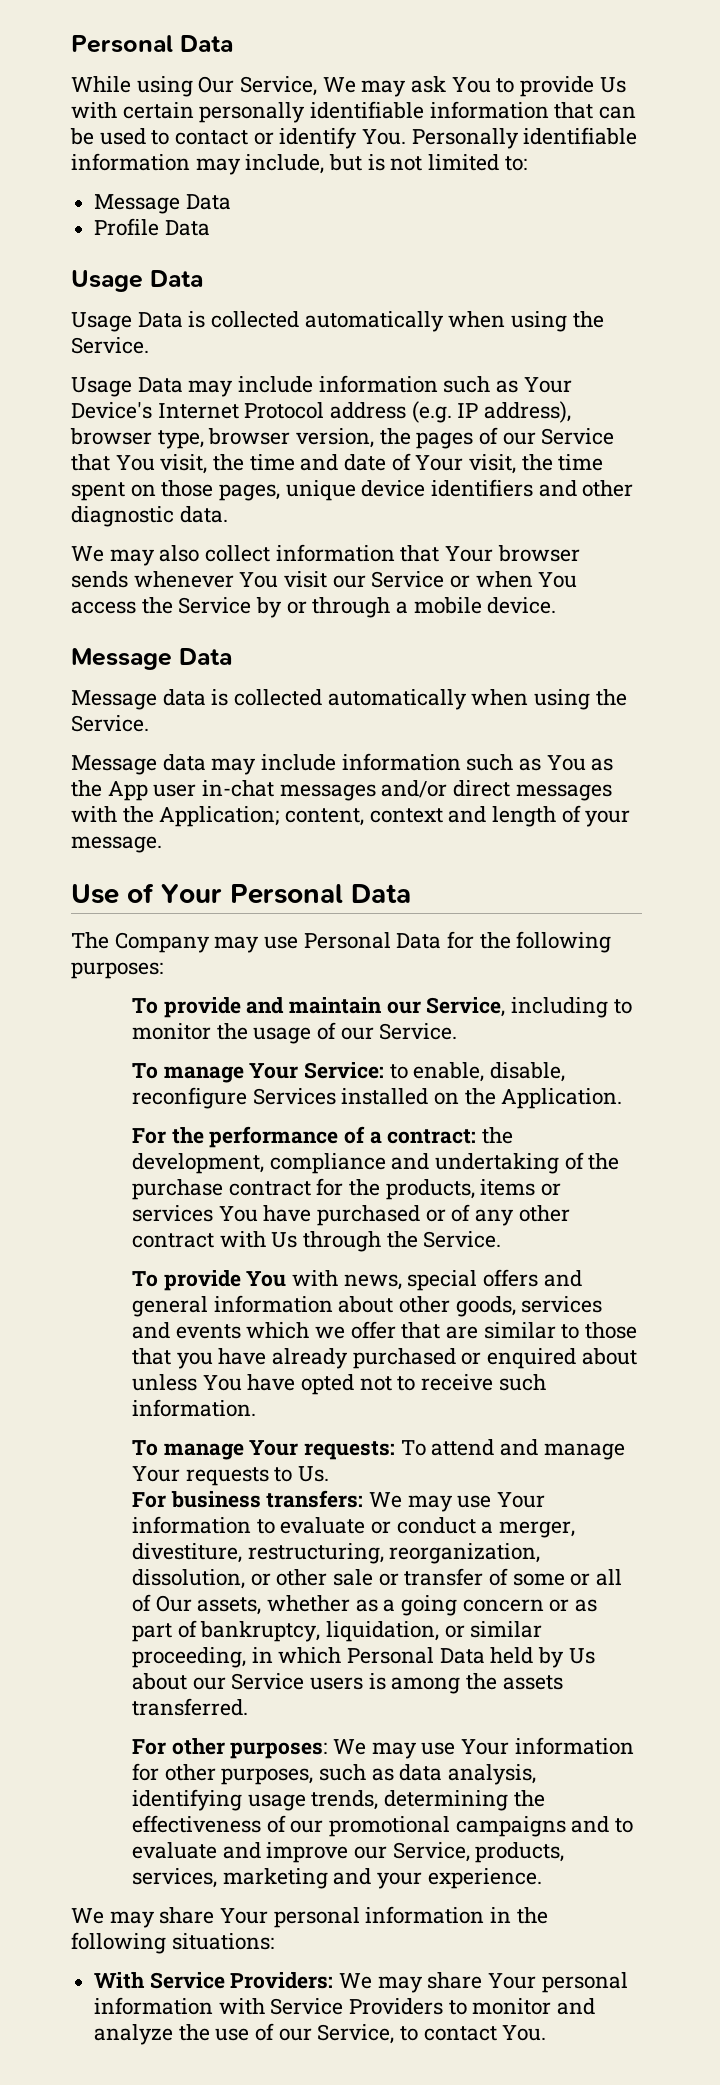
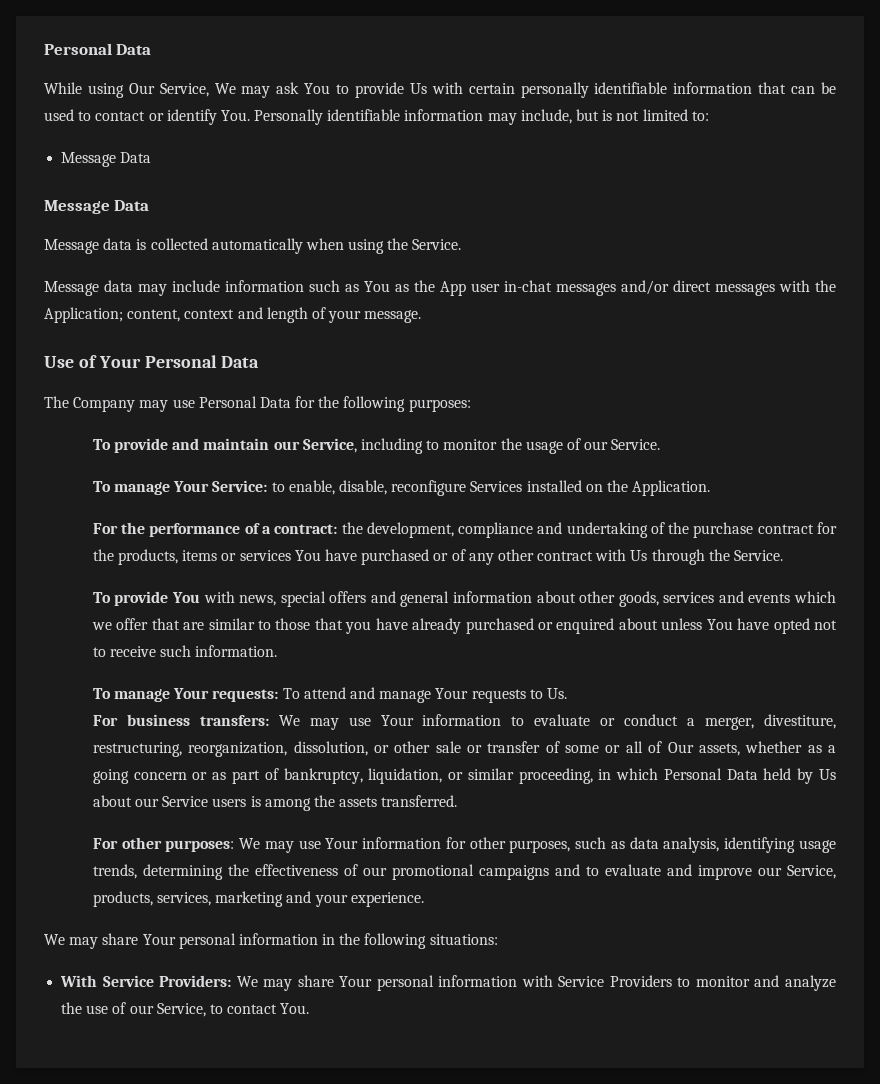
[94,218,210,236] [71,270,203,292] [71,311,604,332] [71,337,149,354] [71,375,572,397] [71,401,572,423] [70,427,615,449] [71,453,604,474] [71,479,634,501] [71,506,228,527] [71,544,580,566] [71,571,578,588] [71,597,557,618] // Profile Data // Usage Data // Usage Data is collected automatically when using the Service. // Usage Data may include information such as Your Device's Internet Protocol address (e.g. IP address), browser type, browser version, the pages of our Service that You visit, the time and date of Your visit, the time spent on those pages, unique device identifiers and other diagnostic data. // We may also collect information that Your browser sends whenever You visit our Service or when You access the Service by or through a mobile device. -> (152, 157) none

